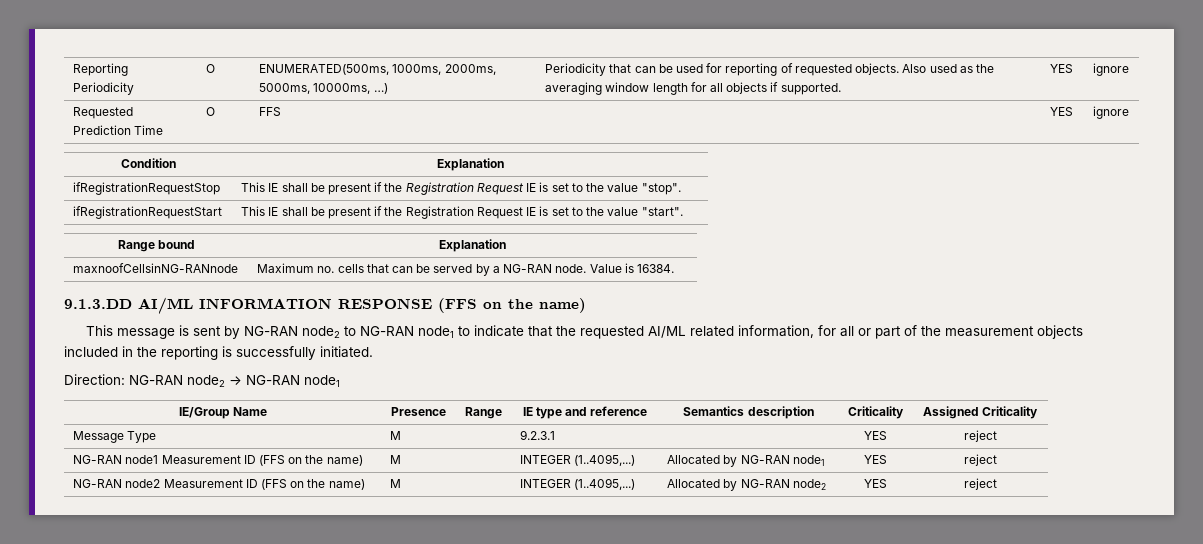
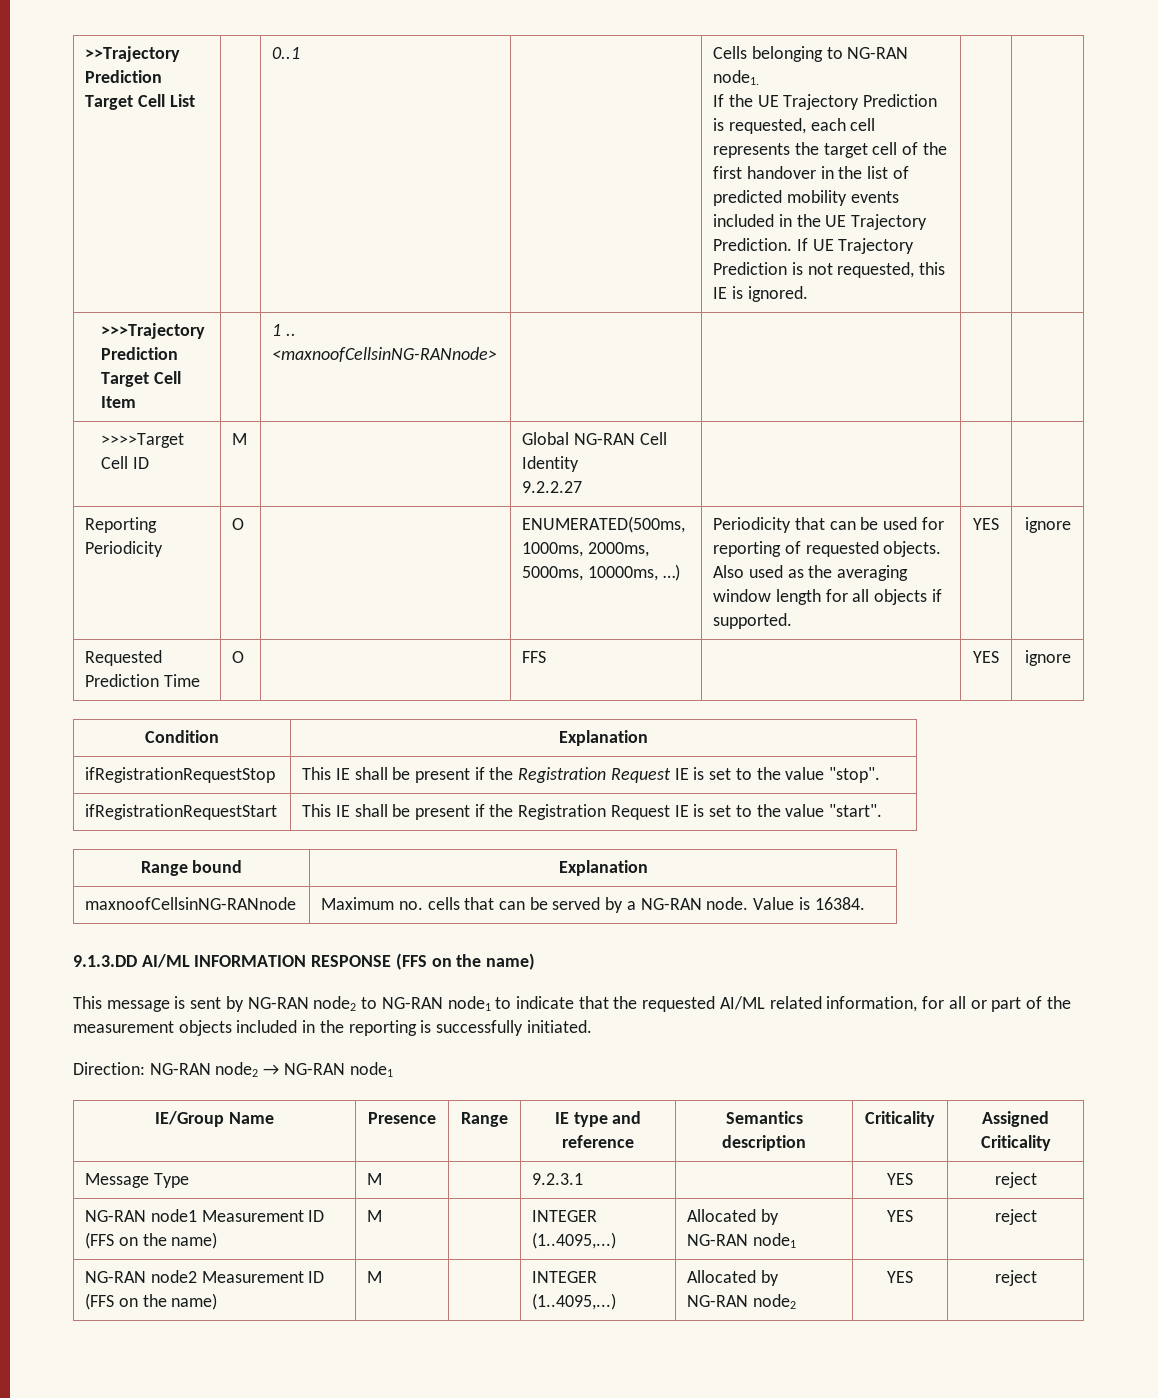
(73, 69) none -> [85,46,181,62] [85,70,163,83] [85,94,195,110] [272,47,301,59] [713,46,909,62] [713,70,760,85] [713,94,938,110] [713,118,876,134] [713,142,947,158] [713,166,909,179] [713,190,899,206] [713,214,928,230] [713,238,915,254] [713,262,946,278] [713,286,808,302] [101,323,206,339] [101,347,179,360] [101,371,182,387] [101,396,137,408] [272,324,296,336] [272,347,498,362] [101,433,185,448] [101,456,150,469] [232,433,248,445] [522,432,667,445] [522,456,580,472] [522,481,583,493] >>Trajectory Prediction Target Cell List | | 0..1 | | Cells belonging to NG-RAN node1. // If the UE Trajectory Prediction is requested, each cell represents the target cell of the first handover in the list of predicted mobility events included in the UE Trajectory Prediction. If UE Trajectory Prediction is not requested, this IE is ignored. | | // >>>Trajectory Prediction Target Cell Item | | 1 .. <maxnoofCellsinNG-RANnode> | | | | // >>>>Target Cell ID | M | | Global NG-RAN Cell Identity // 9.2.2.27 | | | //

